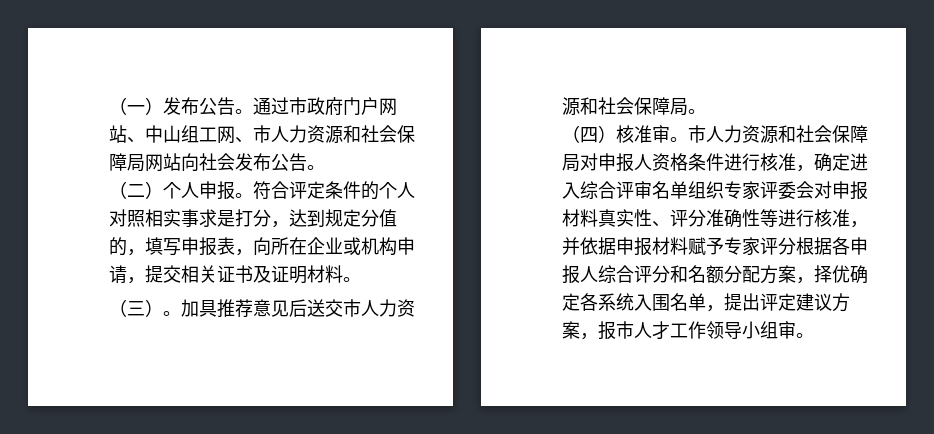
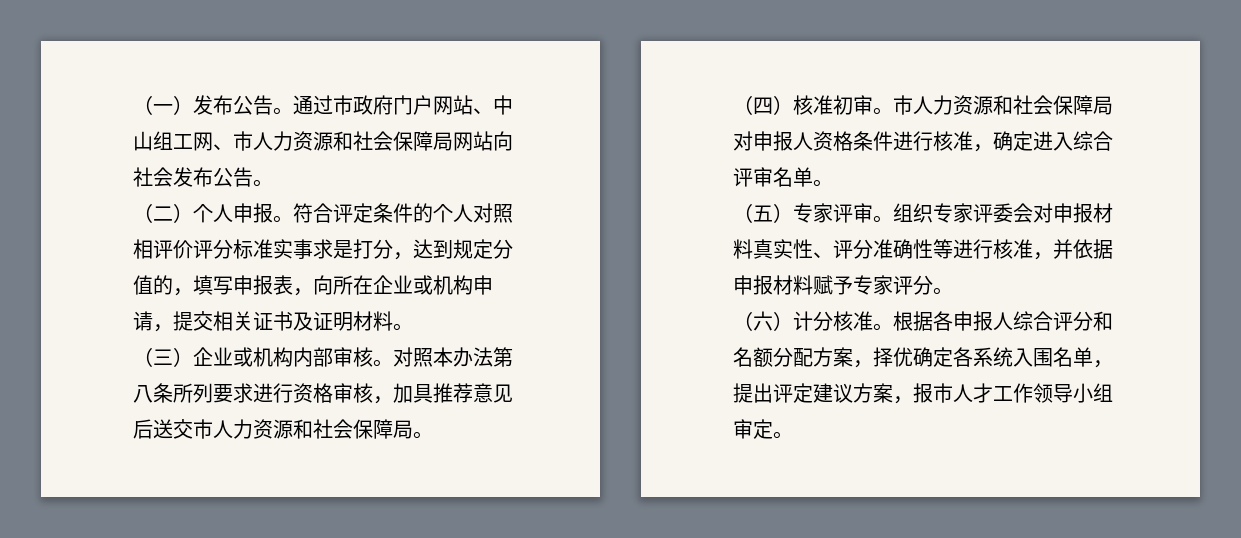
(163, 218) none -> [153,239,273,259] 评价评分标准
[163,311,181,316] 。 -> [193,347,513,367] [133,383,393,404] 企业或机构内部审核。对照本办法第八条所列要求进行资格审核，
(652, 134) none -> [833,95,853,115] 初
(688, 190) none -> [813,179,833,187] [733,203,893,223] 。 // （五）专家评审。
(796, 246) none -> [933,287,953,295] [733,311,893,331] 。 // （六）计分核准。
(796, 330) none -> [753,419,773,439] 定

